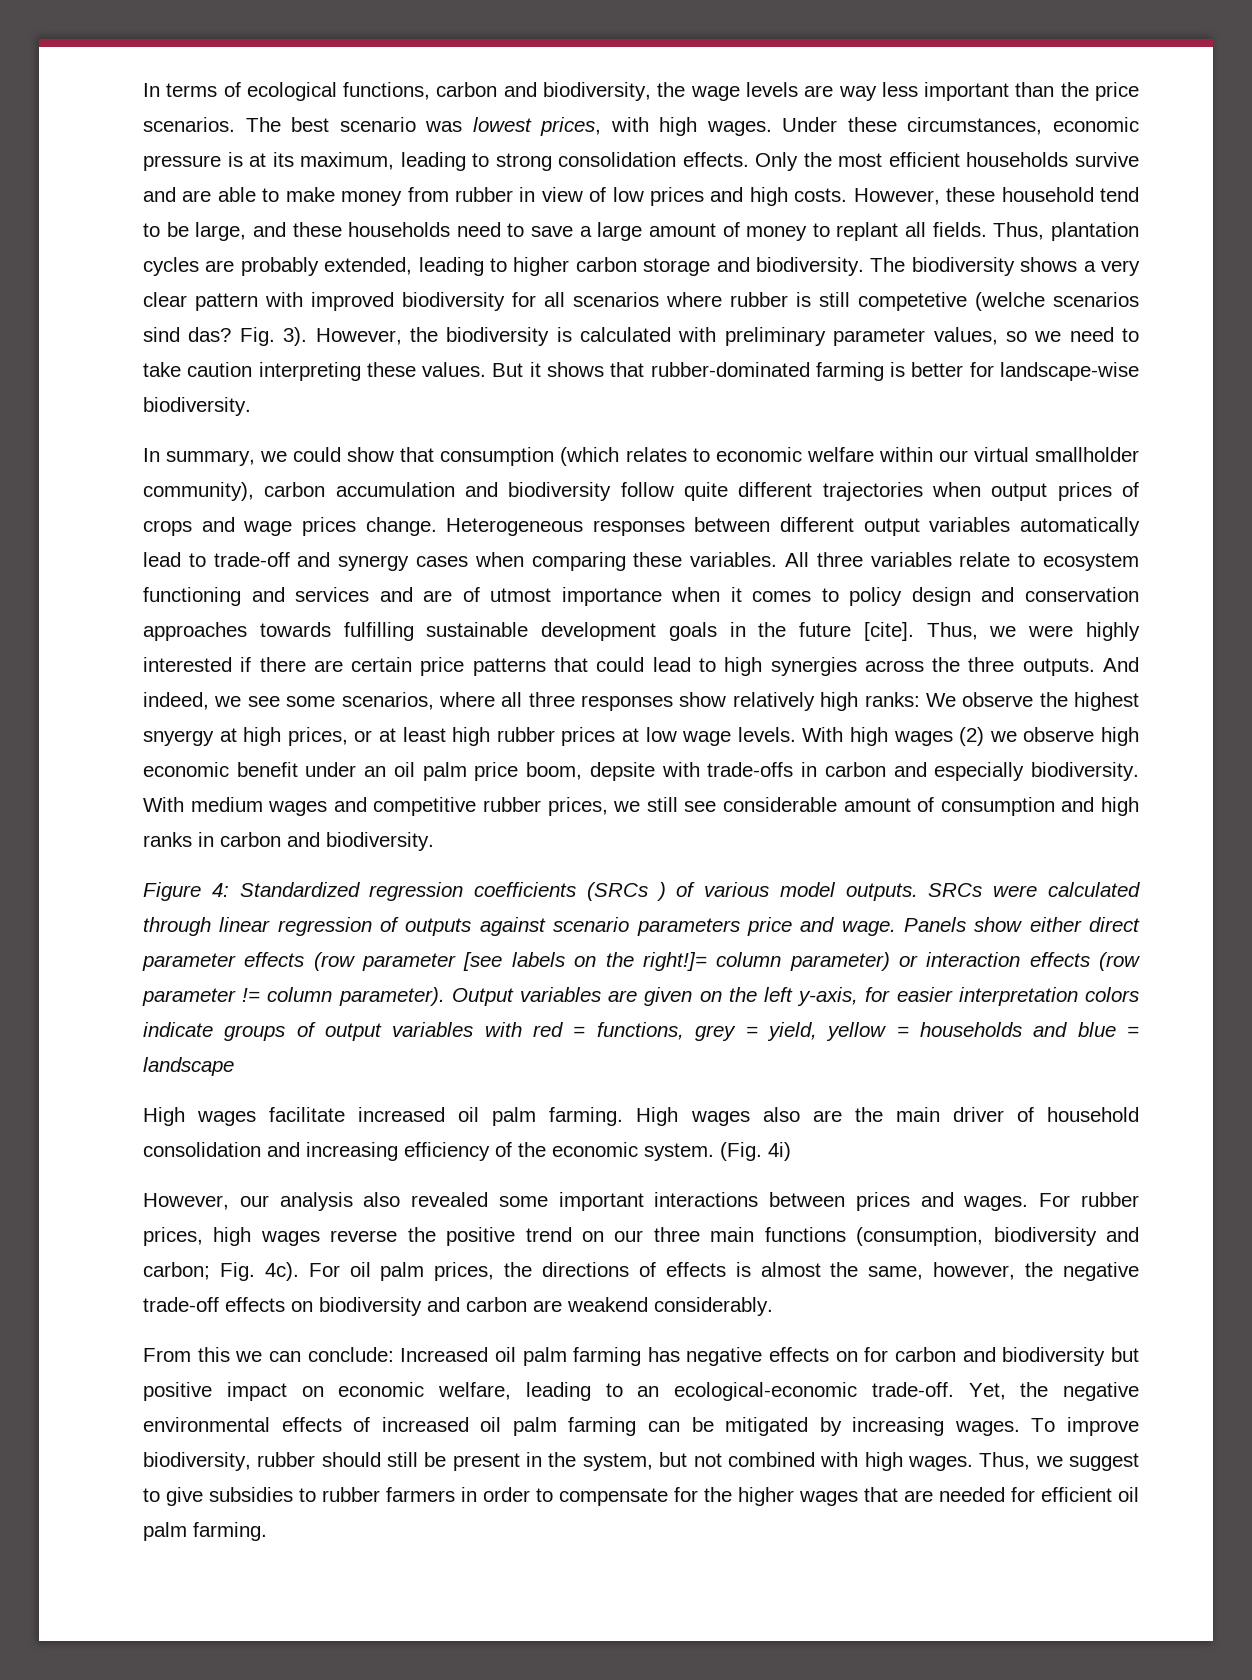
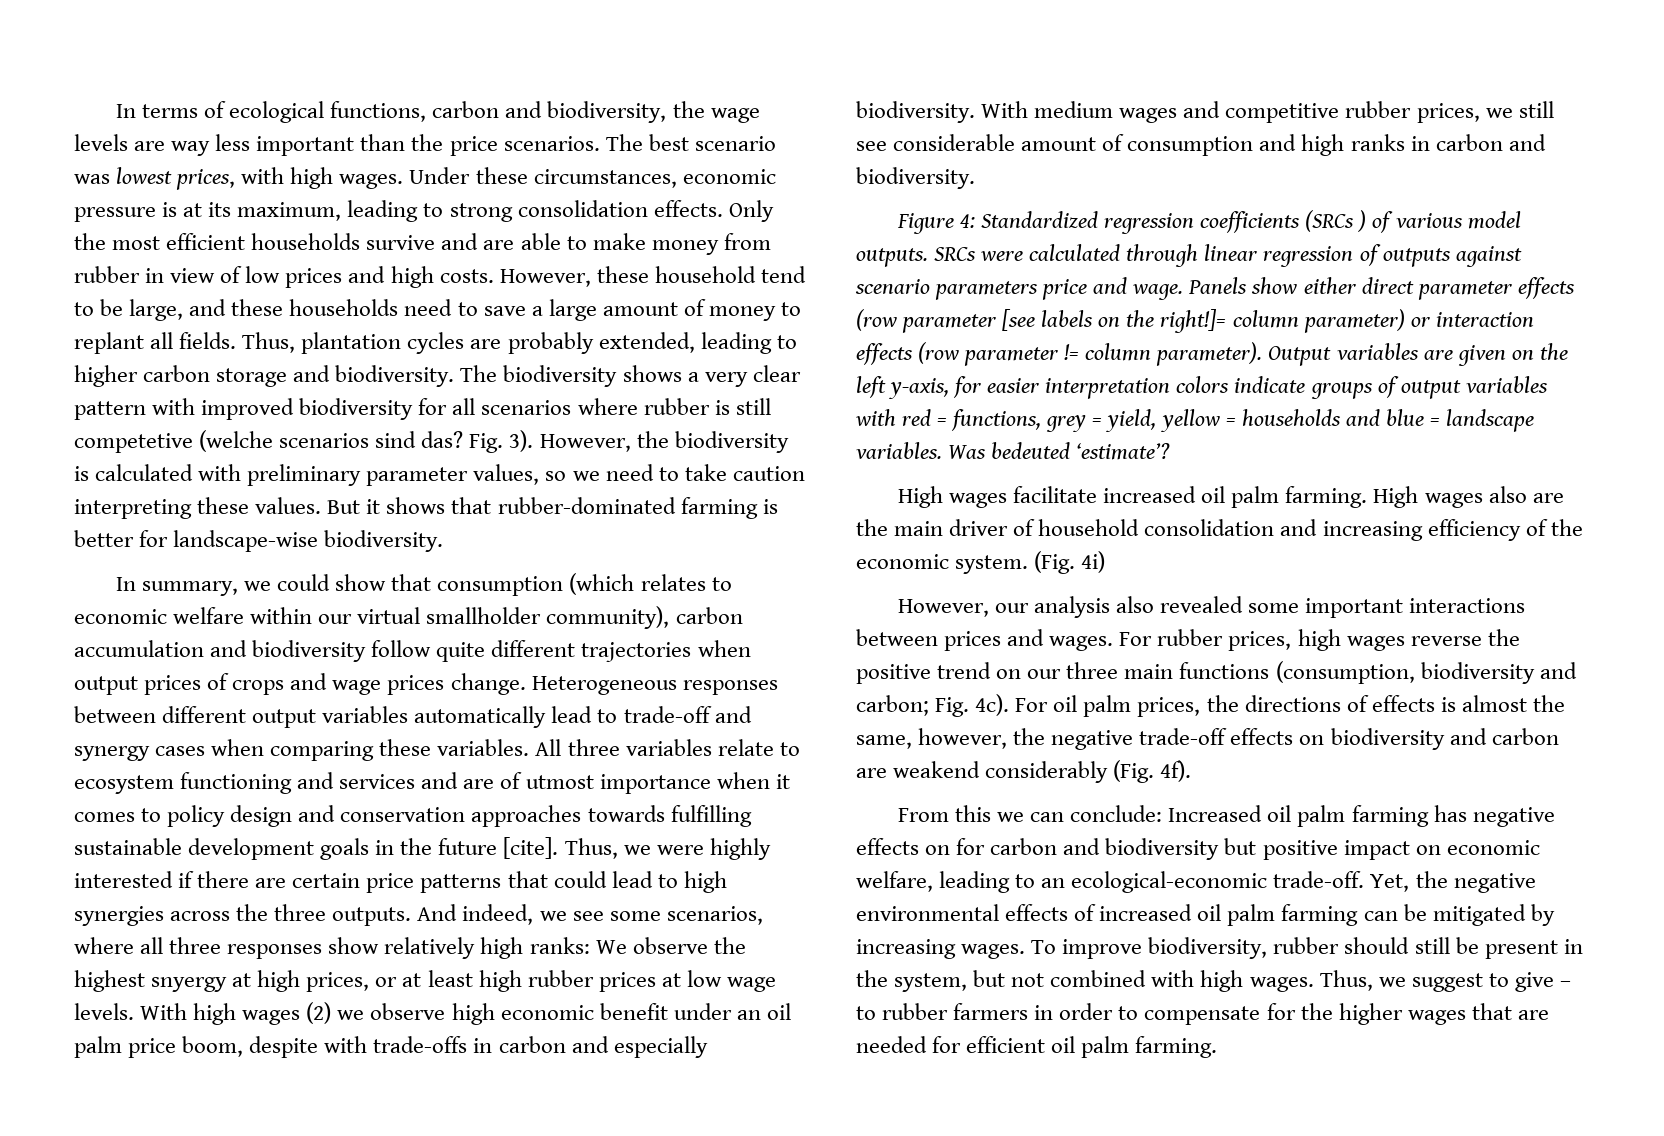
[589,762,655,781] depsite -> [249,1036,319,1058] despite
(234, 1066) none -> [856,442,1171,460] variables. Was bedeuted ‘estimate’?
[654,1297,773,1316] considerably. -> [985,760,1192,783] considerably (Fig. 4f).
[209,1487,293,1502] subsidies -> [1559,981,1571,987] –

